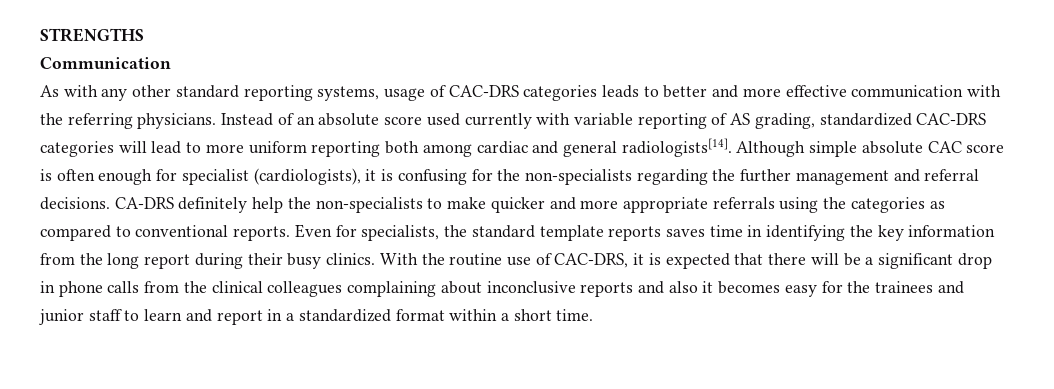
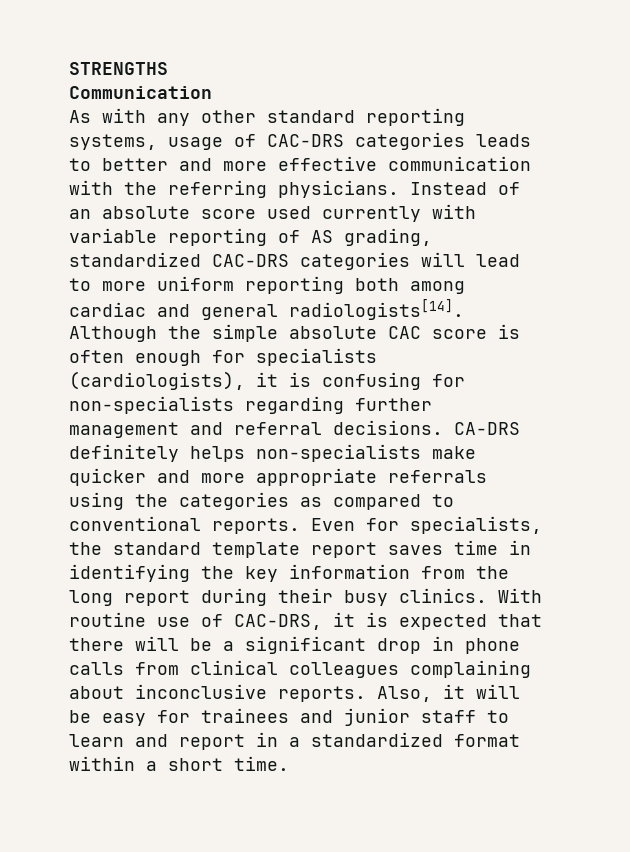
(806, 149) none -> [168,326,201,339] the
[181,169,249,185] specialist -> [256,348,377,366] specialists
[497,169,521,181] the -> (465, 380) none
[712,169,736,181] the -> (344, 405) none
[252,197,443,213] help the non-specialists to -> [190,444,421,462] helps non-specialists
[608,226,662,241] reports -> [311,542,377,558] report
[421,253,445,265] the -> (542, 595) none
[183,281,207,293] the -> (179, 668) none
[580,281,781,297] reports and also it becomes -> [278,684,520,702] [69,710,91,723] reports. Also, it will be
[847,281,871,293] the -> (190, 716) none

